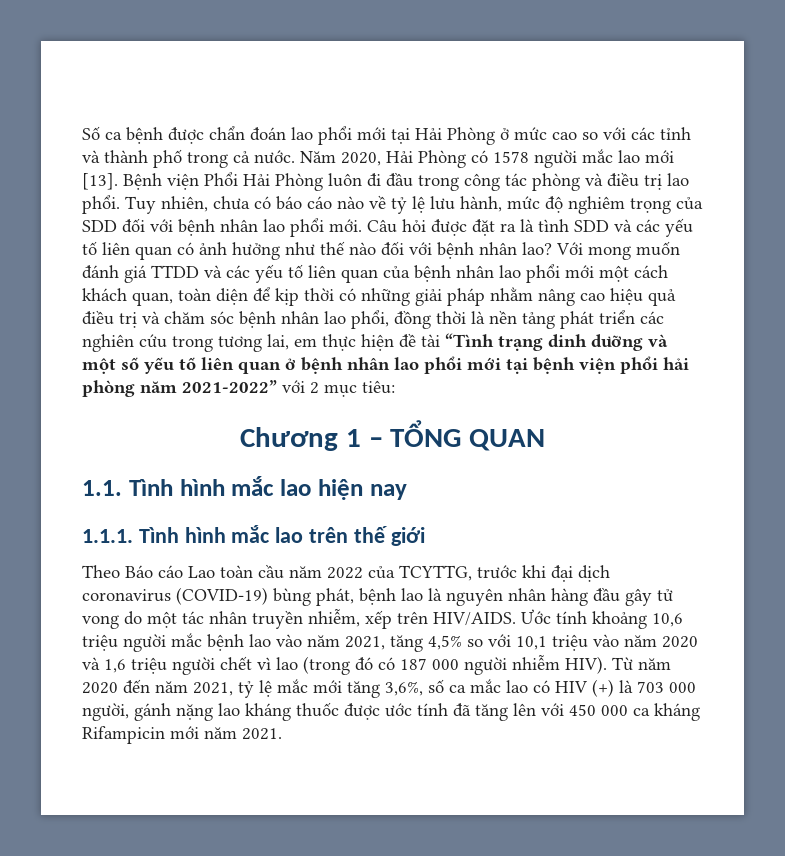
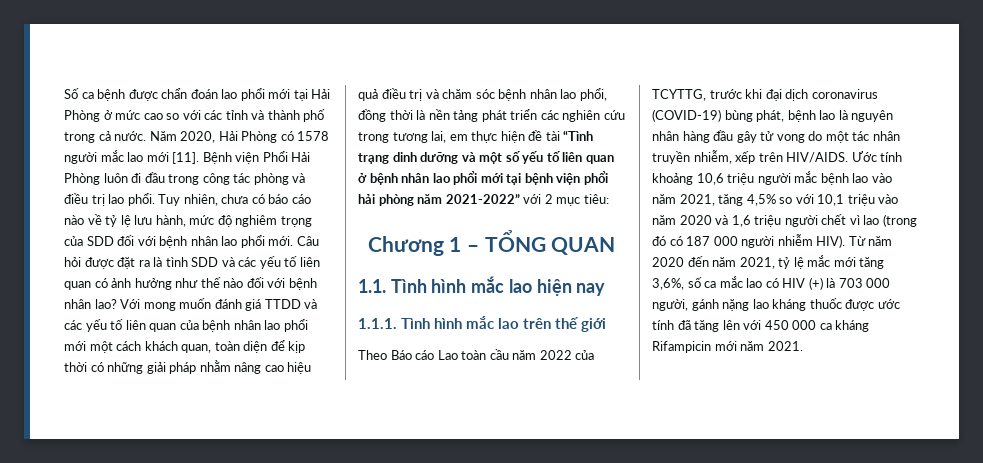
[82,173,118,190] [13]. -> [172,152,200,164] [11].

